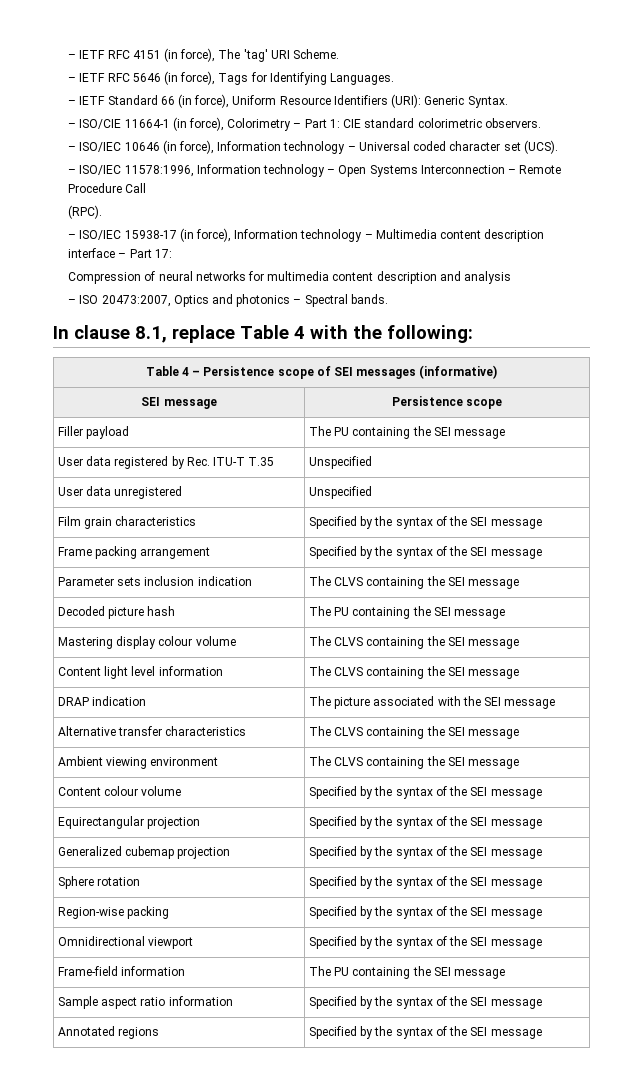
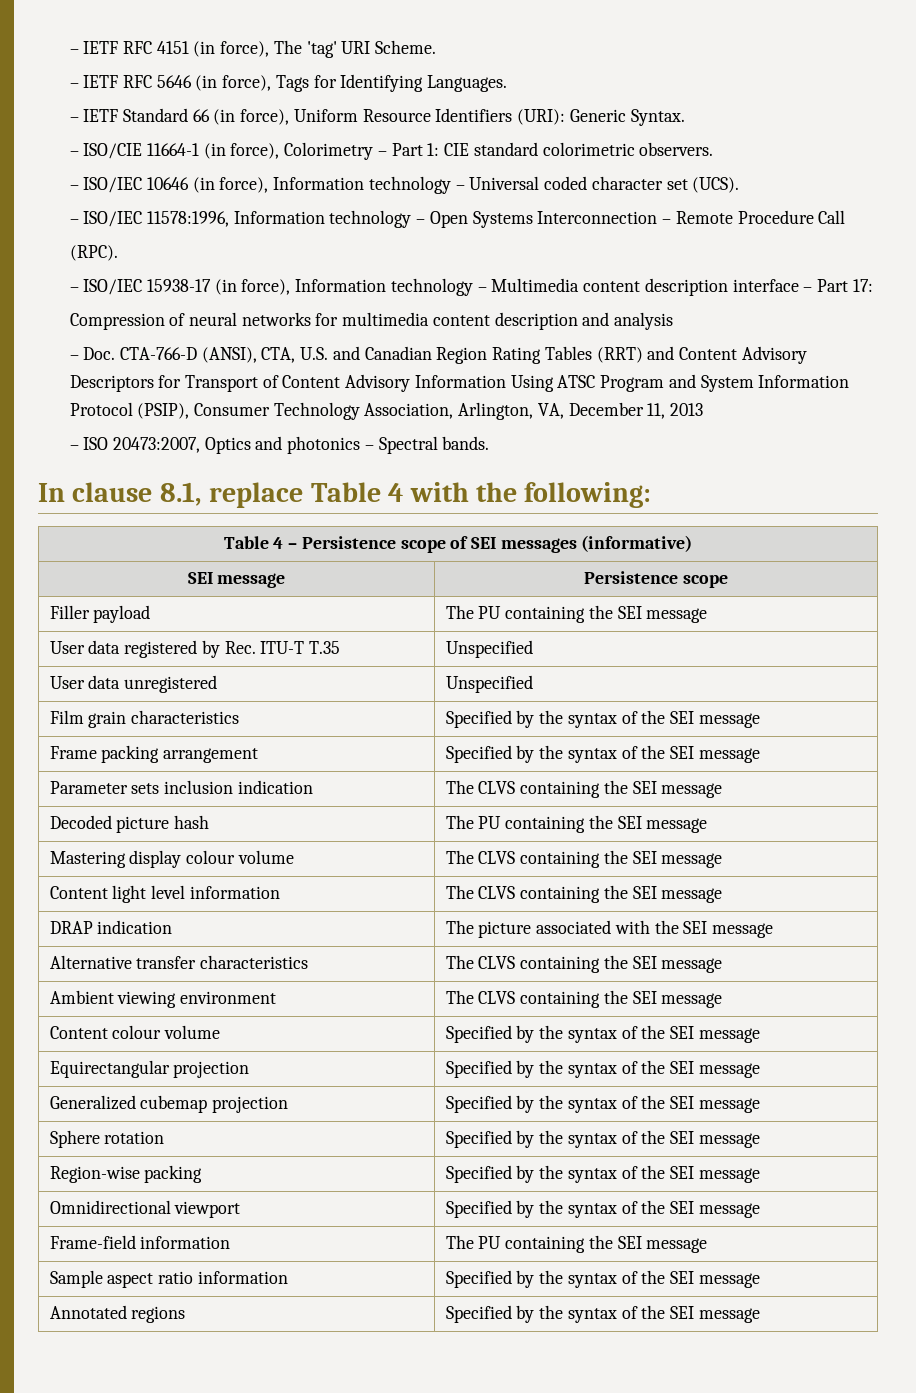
(512, 277) none -> [69,346,807,364] [69,374,850,392] [69,402,704,420] // – Doc. CTA-766-D (ANSI), CTA, U.S. and Canadian Region Rating Tables (RRT) and Content Advisory Descriptors for Transport of Content Advisory Information Using ATSC Program and System Information Protocol (PSIP), Consumer Technology Association, Arlington, VA, December 11, 2013

